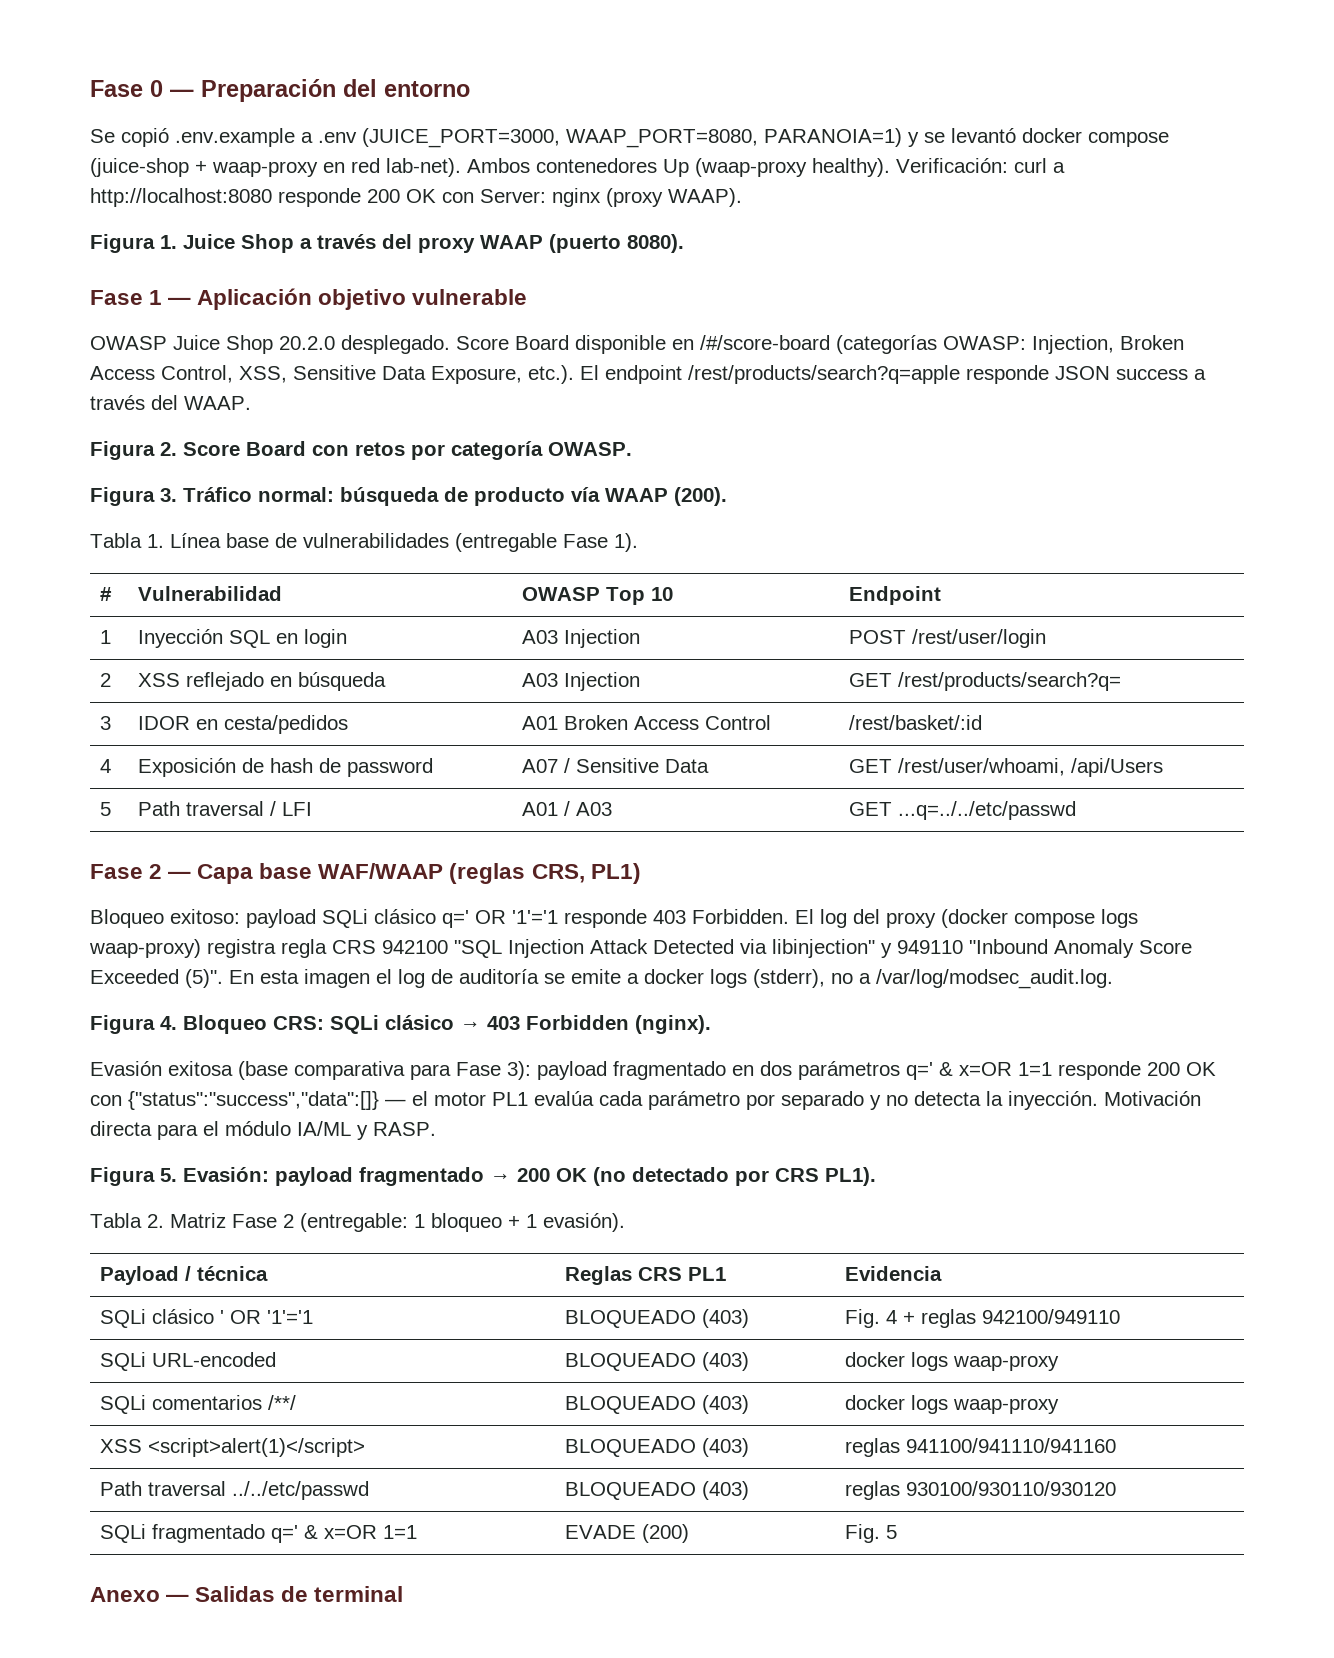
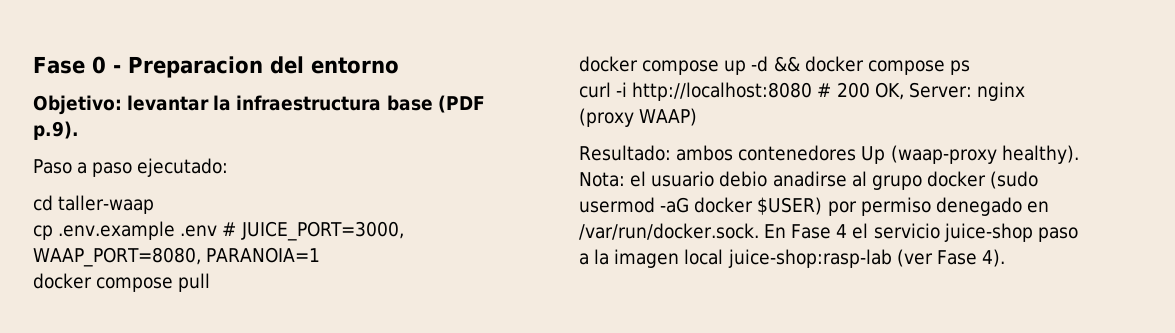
[170,79,336,102] — Preparación -> [112,56,263,78] - Preparacion
[90,128,1169,148] [90,158,1065,177] [90,188,742,207] [90,234,684,253] [90,288,528,310] [90,335,1184,354] [90,365,1206,384] [90,395,251,410] [90,441,632,460] [90,487,727,506] [90,533,638,552] [100,587,113,601] [138,586,283,601] [522,587,674,605] [849,586,942,605] [100,630,112,644] [138,629,348,648] [522,629,641,648] [849,629,1047,648] [100,673,112,687] [138,672,387,691] [522,672,641,691] [849,672,1122,691] [100,716,112,730] [138,715,349,734] [522,715,772,730] [849,715,983,730] [100,759,112,773] [138,758,434,777] [522,758,710,773] [849,758,1164,777] [100,802,112,816] [138,801,313,816] [522,801,613,816] [849,801,1077,820] [90,863,641,884] [90,909,1138,928] [89,939,1192,958] [90,969,1113,989] [90,1015,711,1034] [90,1061,1216,1080] [90,1091,1201,1110] [90,1121,436,1140] [90,1167,876,1186] [90,1213,625,1232] [100,1266,269,1285] [565,1266,727,1285] [845,1266,943,1281] [100,1309,314,1328] [565,1309,750,1328] [845,1309,1121,1328] [100,1352,277,1371] [565,1352,750,1371] [845,1352,1060,1371] [100,1395,297,1414] [565,1395,750,1414] [845,1395,1060,1414] [100,1438,366,1457] [565,1438,750,1457] [845,1438,1117,1457] [100,1481,370,1500] [565,1481,750,1500] [845,1481,1117,1500] [100,1524,418,1543] [565,1524,690,1543] [845,1524,898,1543] [90,1586,404,1602] Se copió .env.example a .env (JUICE_PORT=3000, WAAP_PORT=8080, PARANOIA=1) y se levantó docker compose (juice-shop + waap-proxy en red lab-net). Ambos contenedores Up (waap-proxy healthy). Verificación: curl a http://localhost:8080 responde 200 OK con Server: nginx (proxy WAAP). // Figura 1. Juice Shop a través del proxy WAAP (puerto 8080). // Fase 1 — Aplicación objetivo vulnerable // OWASP Juice Shop 20.2.0 desplegado. Score Board disponible en /#/score-board (categorías OWASP: Injection, Broken Access Control, XSS, Sensitive Data Exposure, etc.). El endpoint /rest/products/search?q=apple responde JSON success a través del WAAP. // Figura 2. Score Board con retos por categoría OWASP. // Figura 3. Tráfico normal: búsqueda de producto vía WAAP (200). // Tabla 1. Línea base de vulnerabilidades (entregable Fase 1). // # | Vulnerabilidad | OWASP Top 10 | Endpoint // 1 | Inyección SQL en login | A03 Injection | POST /rest/user/login // 2 | XSS reflejado en búsqueda | A03 Injection | GET /rest/products/search?q= // 3 | IDOR en cesta/pedidos | A01 Broken Access Control | /rest/basket/:id // 4 | Exposición de hash de password | A07 / Sensitive Data | GET /rest/user/whoami, /api/Users // 5 | Path traversal / LFI | A01 / A03 | GET ...q=../../etc/passwd // Fase 2 — Capa base WAF/WAAP (reglas CRS, PL1) // Bloqueo exitoso: payload SQLi clásico q=' OR '1'='1 responde 403 Forbidden. El log del proxy (docker compose logs waap-proxy) registra regla CRS 942100 "SQL Injection Attack Detected via libinjection" y 949110 "Inbound Anomaly Score Exceeded (5)". En esta imagen el log de auditoría se emite a docker logs (stderr), no a /var/log/modsec_audit.log. // Figura 4. Bloqueo CRS: SQLi clásico → 403 Forbidden (nginx). // Evasión exitosa (base comparativa para Fase 3): payload fragmentado en dos parámetros q=' & x=OR 1=1 responde 200 OK con {"status":"success","data":[]} — el motor PL1 evalúa cada parámetro por separado y no detecta la inyección. Motivación directa para el módulo IA/ML y RASP. // Figura 5. Evasión: payload fragmentado → 200 OK (no detectado por CRS PL1). // Tabla 2. Matriz Fase 2 (entregable: 1 bloqueo + 1 evasión). // Payload / técnica | Reglas CRS PL1 | Evidencia // SQLi clásico ' OR '1'='1 | BLOQUEADO (403) | Fig. 4 + reglas 942100/949110 // SQLi URL-encoded | BLOQUEADO (403) | docker logs waap-proxy // SQLi comentarios /**/ | BLOQUEADO (403) | docker logs waap-proxy // XSS <script>alert(1)</script> | BLOQUEADO (403) | reglas 941100/941110/941160 // Path traversal ../../etc/passwd | BLOQUEADO (403) | reglas 930100/930110/930120 // SQLi fragmentado q=' & x=OR 1=1 | EVADE (200) | Fig. 5 // Anexo — Salidas de terminal -> [33,95,485,115] [33,121,79,140] [33,158,229,177] [33,195,155,214] [33,221,405,241] [33,247,321,267] [33,273,211,292] [579,56,970,75] [579,82,1025,101] [579,108,698,127] [579,145,1079,164] [579,171,1039,190] [579,197,1049,216] [579,223,1078,242] [579,249,1005,268] Objetivo: levantar la infraestructura base (PDF p.9). // Paso a paso ejecutado: // cd taller-waap // cp .env.example .env # JUICE_PORT=3000, WAAP_PORT=8080, PARANOIA=1 // docker compose pull // docker compose up -d && docker compose ps // curl -i http://localhost:8080 # 200 OK, Server: nginx (proxy WAAP) // Resultado: ambos contenedores Up (waap-proxy healthy). Nota: el usuario debio anadirse al grupo docker (sudo usermod -aG docker $USER) por permiso denegado en /var/run/docker.sock. En Fase 4 el servicio juice-shop paso a la imagen local juice-shop:rasp-lab (ver Fase 4).

